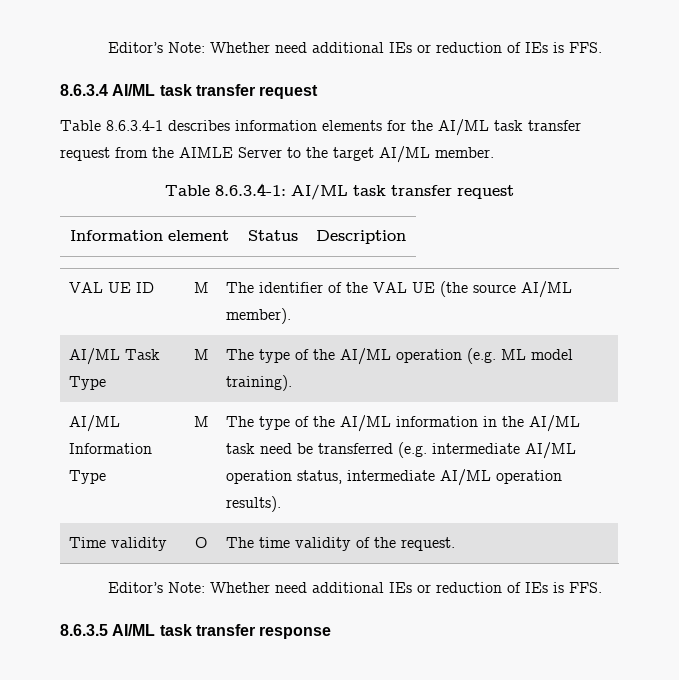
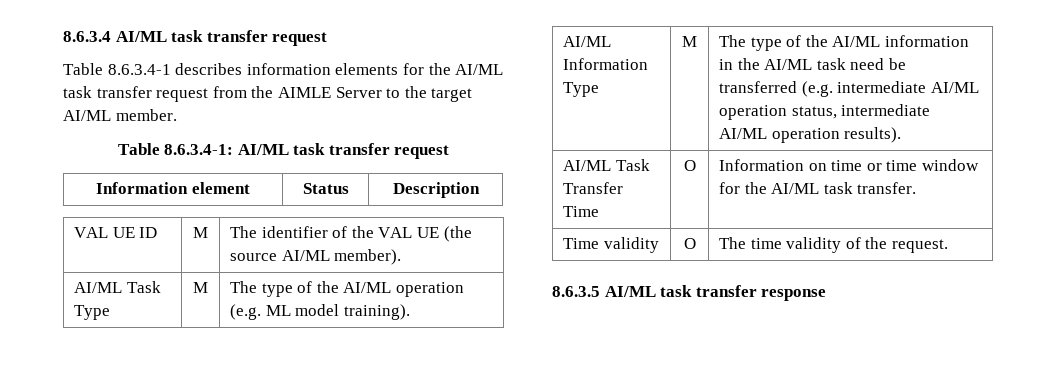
[108,42,603,53] Editor’s Note: Whether need additional IEs or reduction of IEs is FFS. // -> (63, 36) none
(281, 504) none -> [563,159,650,171] [563,182,624,194] [563,206,600,217] [683,160,696,171] [719,159,979,171] [719,182,917,194] // AI/ML Task Transfer Time | O | Information on time or time window for the AI/ML task transfer.
[108,582,603,593] // Editor’s Note: Whether need additional IEs or reduction of IEs is FFS. -> (948, 246) none

